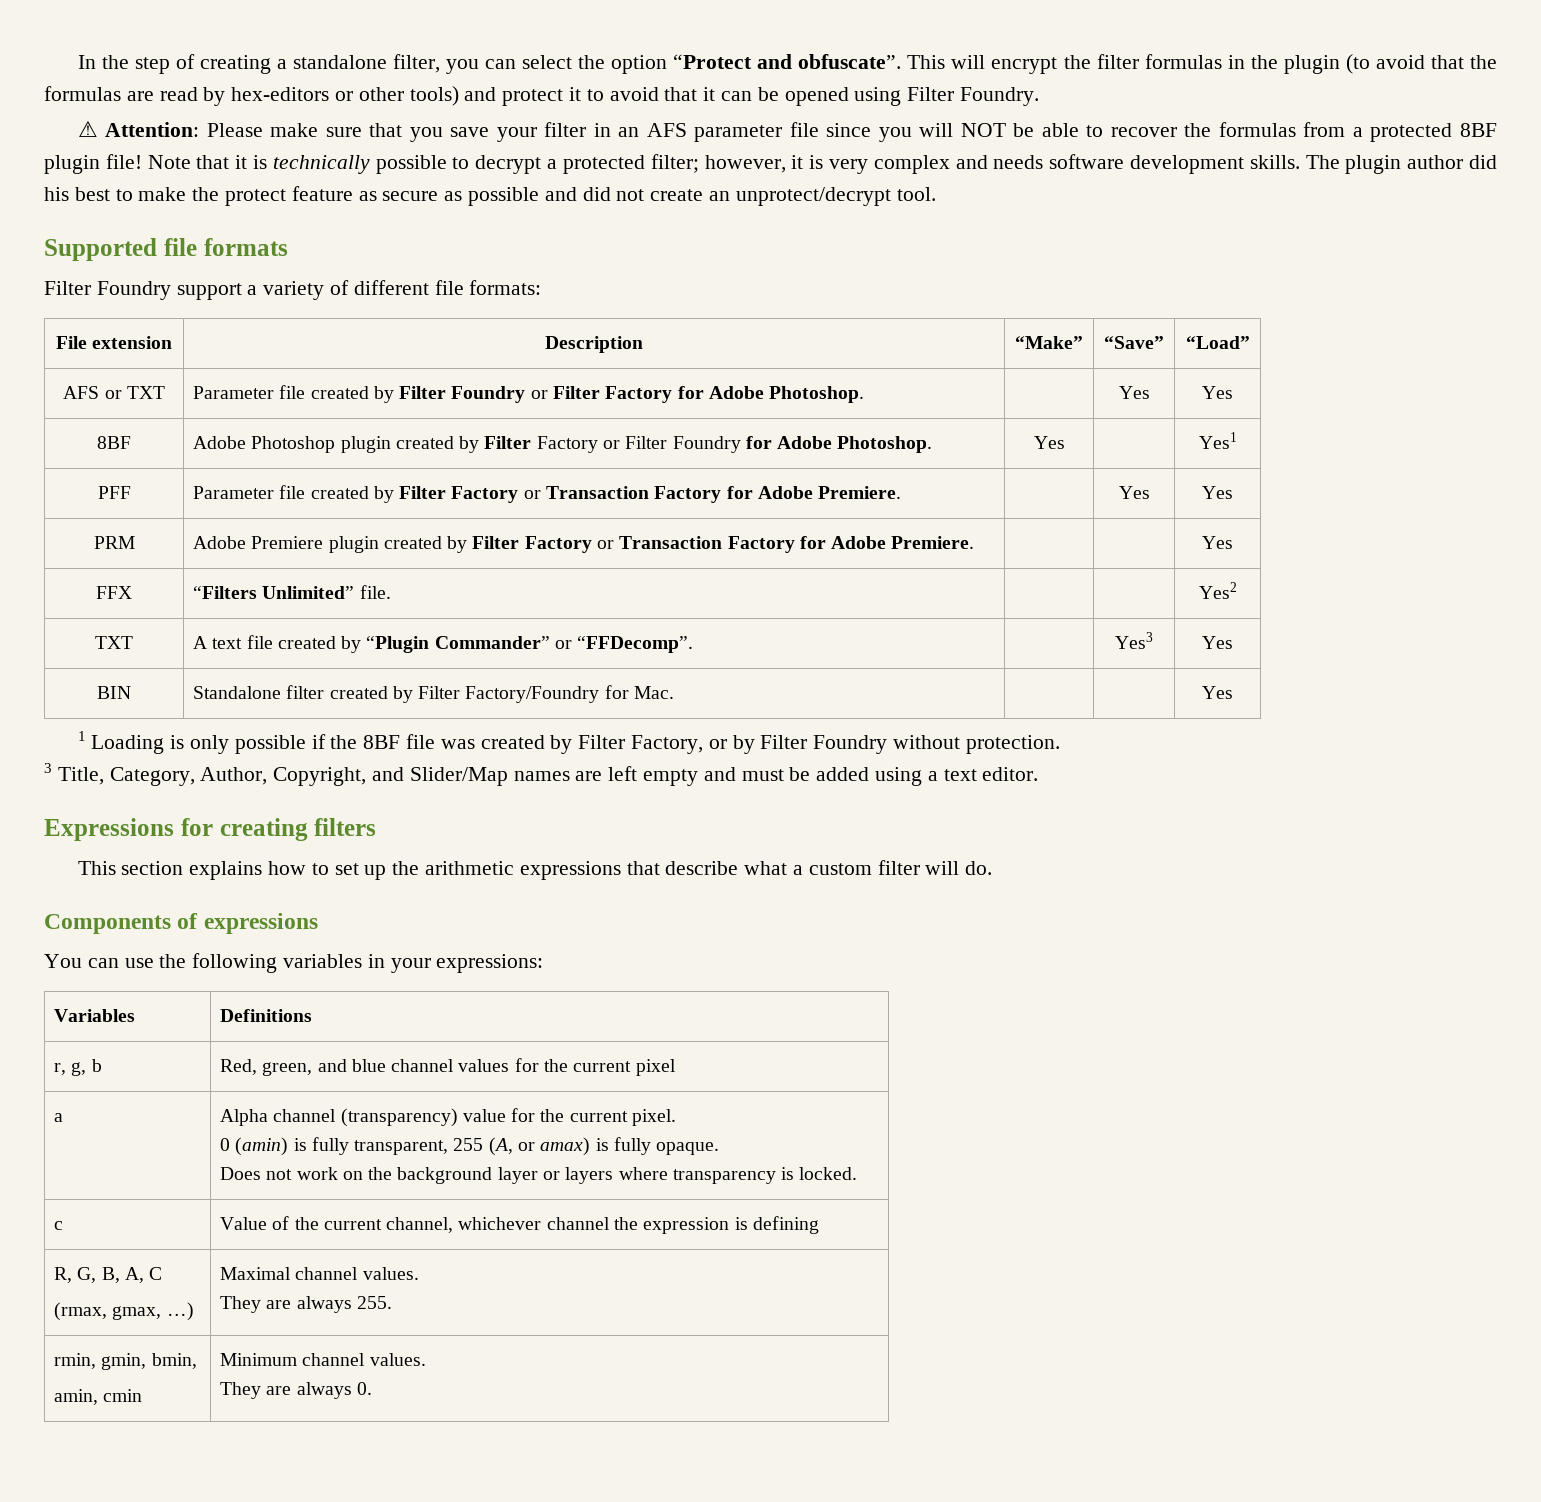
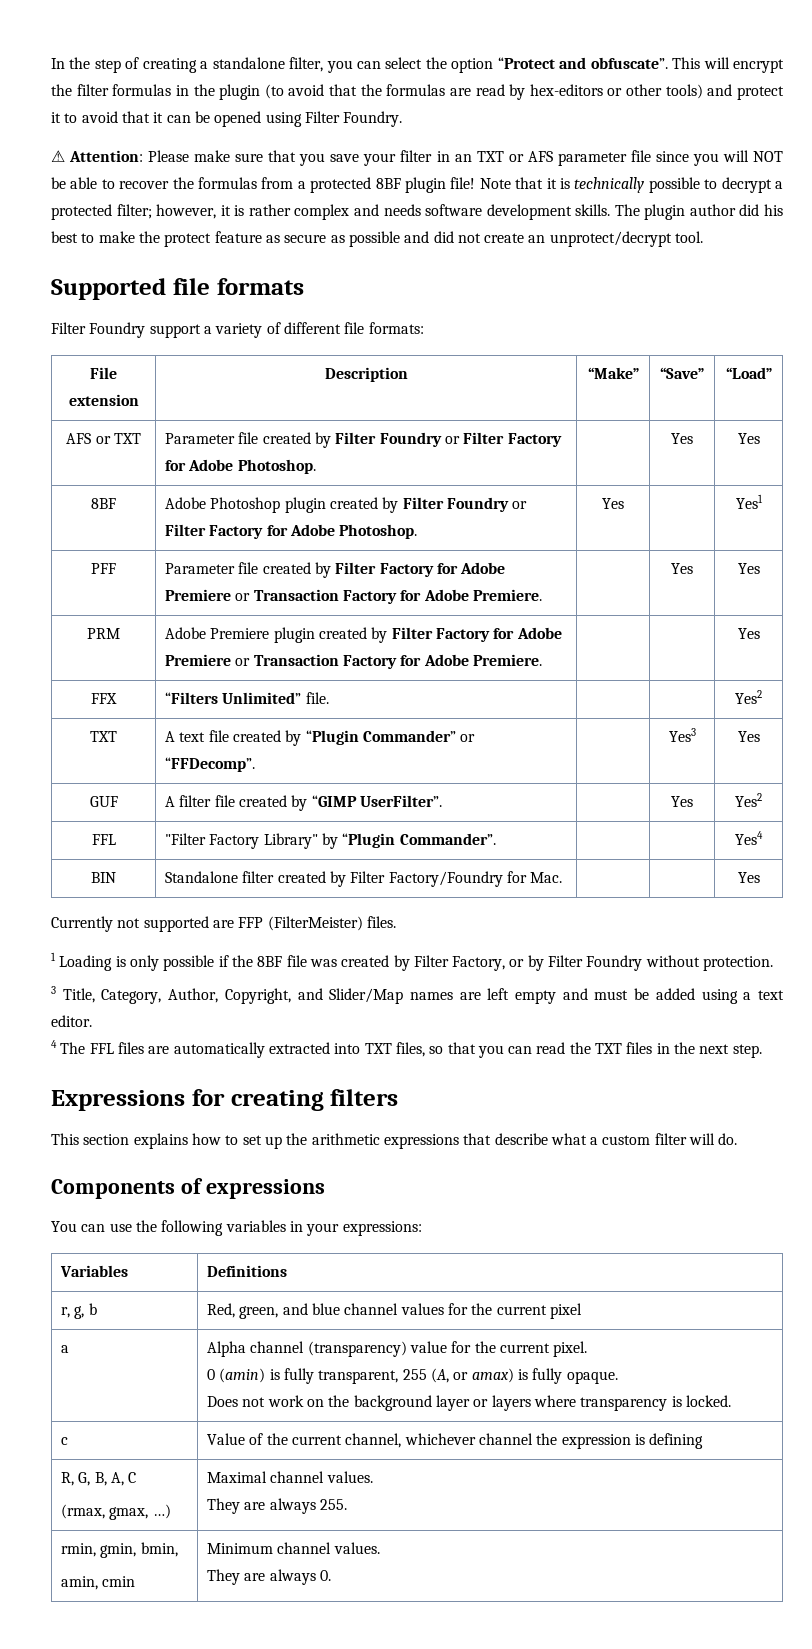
(640, 132) none -> [476,151,524,162] TXT or
[828,159,868,174] very -> [248,204,291,216] rather
[536,436,741,453] Factory or Filter Foundry -> [447,497,528,512] [165,524,264,539] Foundry or Filter Factory
(519, 494) none -> [437,562,506,574] [165,589,232,601] for Adobe Premiere
(592, 544) none -> [493,627,562,639] [165,654,232,666] for Adobe Premiere
(1233, 642) none -> [89,796,118,807] [165,795,443,811] [671,796,693,807] [735,793,762,807] [91,834,116,845] [165,833,496,849] [735,831,763,845] // GUF | A filter file created by “GIMP UserFilter”. | | Yes | Yes2 // FFL | "Filter Factory Library" by “Plugin Commander”. | | | Yes4
(1233, 692) none -> [51,916,396,932] // Currently not supported are FFP (FilterMeister) files.
(1039, 774) none -> [51,1040,762,1058] // 4 The FFL files are automatically extracted into TXT files, so that you can read the TXT files in the next step.

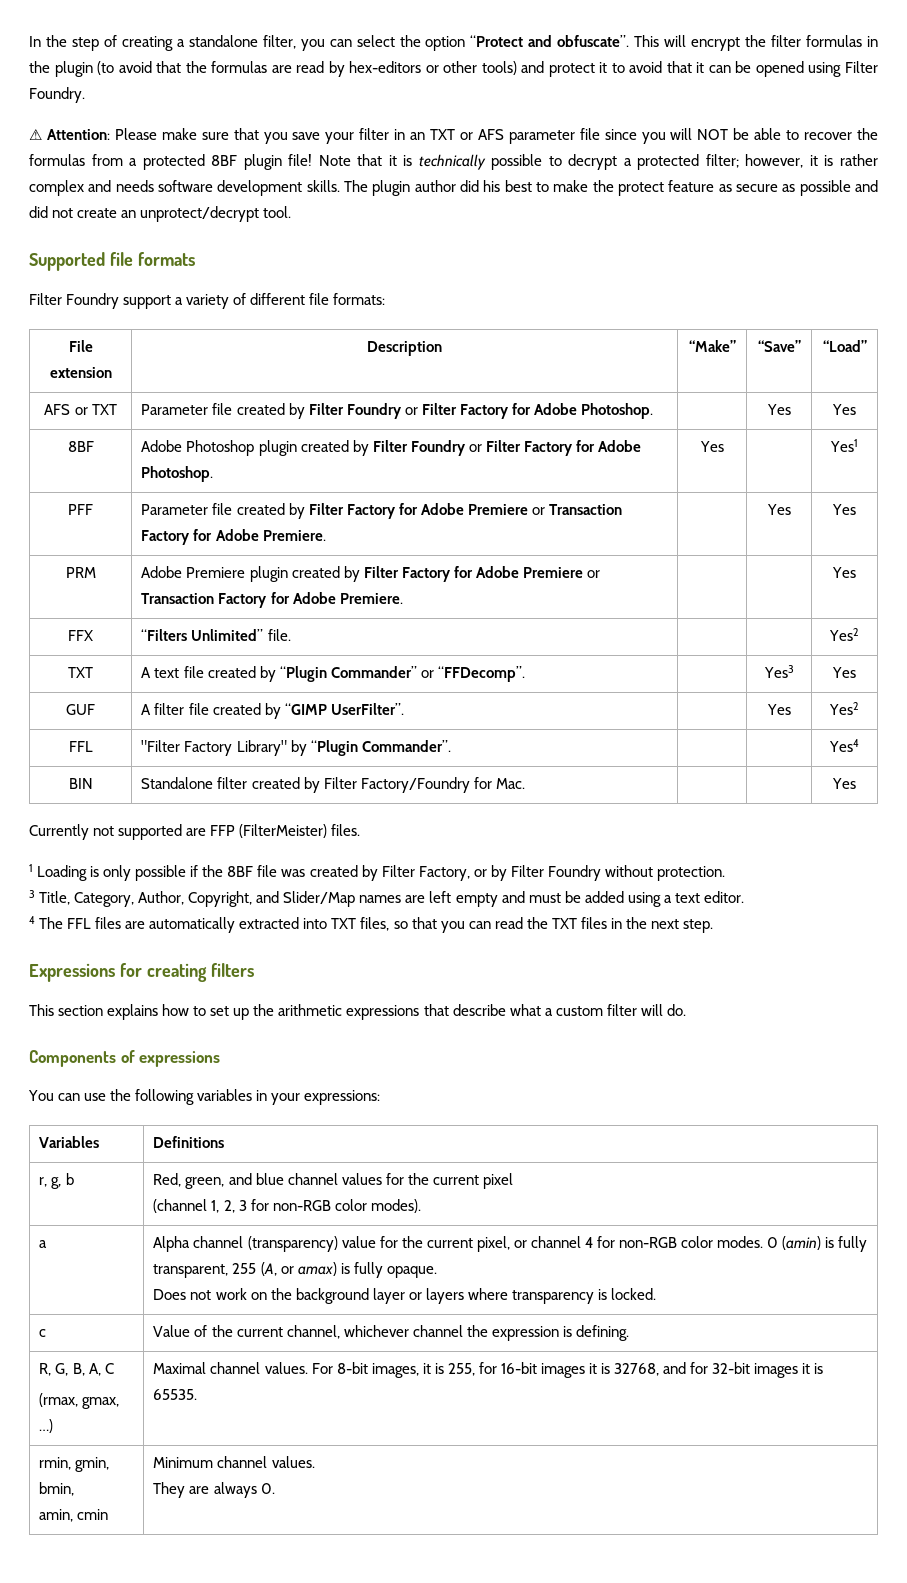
(583, 1311) none -> [153,1199,421,1213] // (channel 1, 2, 3 for non-RGB color modes).
[553,1341,588,1357] pixel. // -> [476,1236,764,1252] pixel, or channel 4 for non-RGB color modes.
[649,1433,704,1449] defining -> [575,1325,629,1341] defining.
[207,1498,348,1514] // They are always 255. -> [311,1362,824,1378] [153,1389,198,1400] For 8-bit images, it is 255, for 16-bit images it is 32768, and for 32-bit images it is 65535.

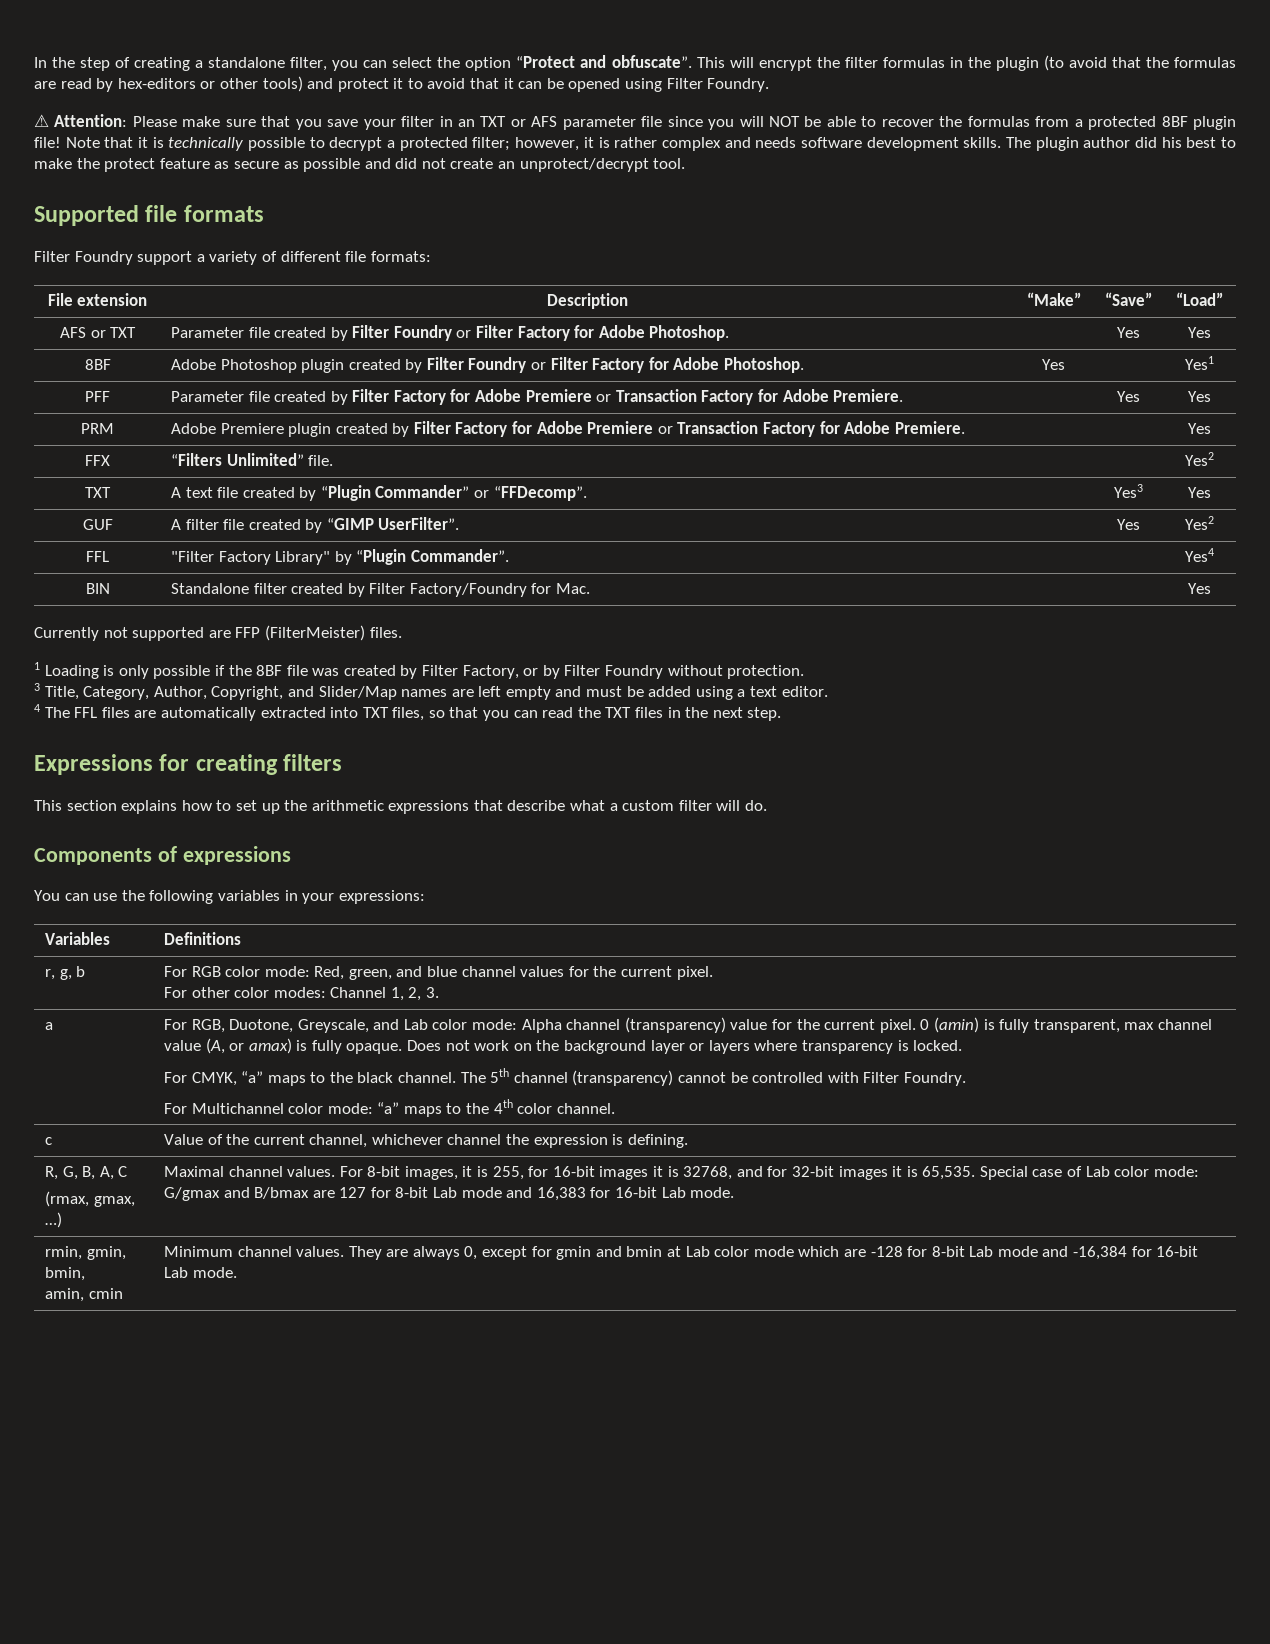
(74, 1179) none -> [163,966,310,977] For RGB color mode:
[482,1173,513,1189] [153,1199,421,1213] [39,1240,48,1248] pixel // (channel 1, 2, 3 for non-RGB color modes). // a | -> [676,966,713,980] [163,987,440,1001] [44,1022,53,1030] [163,1019,518,1033] pixel. // For other color modes: Channel 1, 2, 3. // a | For RGB, Duotone, Greyscale, and Lab color mode:
[476,1236,764,1252] pixel, or channel 4 for non-RGB color modes. -> [879,1019,916,1033] pixel.
[232,1263,257,1274] 255 -> [1124,1019,1212,1030] [163,1040,201,1051] max channel value
(437, 1272) // -> (403, 1048) none
(657, 1294) none -> [163,1068,966,1086] [163,1099,615,1117] // For CMYK, “a” maps to the black channel. The 5th channel (transparency) cannot be controlled with Filter Foundry. // For Multichannel color mode: “a” maps to the 4th color channel.
[153,1389,198,1400] 65535. -> [922,1166,1199,1180] [163,1187,735,1201] 65,535. Special case of Lab color mode: G/gmax and B/bmax are 127 for 8-bit Lab mode and 16,383 for 16-bit Lab mode.
(315, 1462) // -> (345, 1251) none
[260,1483,275,1494] 0. -> [464,1246,1199,1260] [163,1267,237,1278] 0, except for gmin and bmin at Lab color mode which are -128 for 8-bit Lab mode and -16,384 for 16-bit Lab mode.

